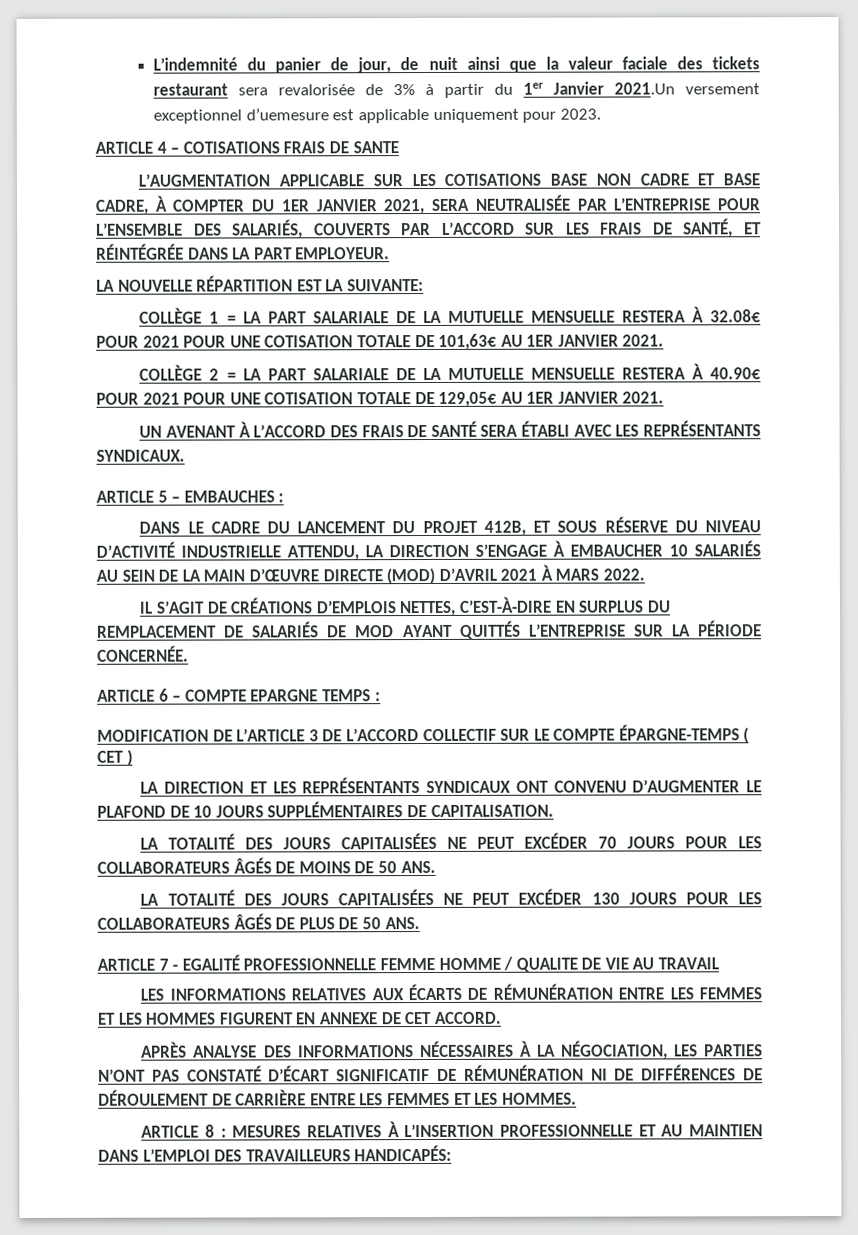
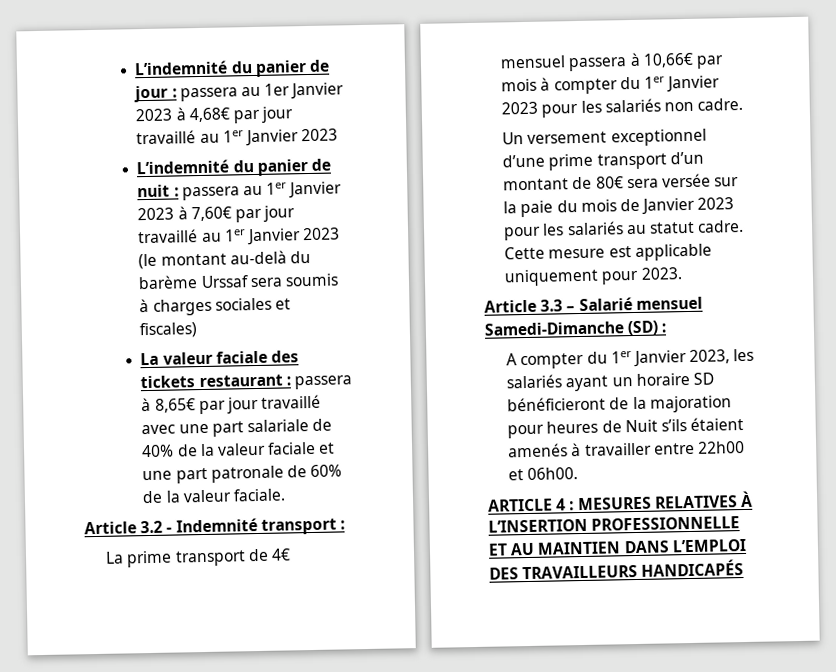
[153,56,559,74] L’indemnité du panier de jour, de nuit ainsi que la -> [134,59,330,77] [134,82,345,103] [135,106,295,124] [136,128,339,147] [136,158,331,176] [137,181,343,201] [137,205,296,223] [137,227,341,246] [138,250,311,270] [138,273,339,290] [139,297,291,316] [139,322,198,339] [140,352,160,366] L’indemnité du panier de jour : passera au 1er Janvier 2023 à 4,68€ par jour travaillé au 1er Janvier 2023 // L’indemnité du panier de nuit : passera au 1er Janvier 2023 à 7,60€ par jour travaillé au 1er Janvier 2023 (le montant au-delà du barème Urssaf sera soumis à charges sociales et fiscales) // La
[238,81,761,98] [153,108,329,124] sera revalorisée de 3% à partir du 1er Janvier 2021.Un versement exceptionnel d’uemesure -> [285,375,352,390] [141,394,322,415] [141,418,333,437] [141,441,336,458] [142,464,343,484] [142,488,286,504] [84,518,345,535] [105,548,291,568] [500,52,724,72] [501,75,721,95] [501,97,744,118] [502,128,707,147] [502,151,704,171] [503,173,740,191] [503,197,735,218] [504,219,745,241] [504,246,606,260] : passera à 8,65€ par jour travaillé avec une part salariale de 40% de la valeur faciale et une part patronale de 60% de la valeur faciale. // Article 3.2 - Indemnité transport : // La prime transport de 4€ mensuel passera à 10,66€ par mois à compter du 1er Janvier 2023 pour les salariés non cadre. // Un versement exceptionnel d’une prime transport d’un montant de 80€ sera versée sur la paie du mois de Janvier 2023 pour les salariés au statut cadre. Cette mesure
[95,141,399,154] [138,173,760,187] [95,194,762,215] [96,218,762,239] [96,243,391,260] [96,275,424,292] [139,306,761,324] [96,333,665,350] [139,363,761,381] [96,391,665,407] [139,420,762,438] [96,449,185,462] [96,490,285,503] [139,516,761,536] [96,540,761,561] [96,564,646,585] [139,596,670,617] [97,620,763,639] [97,645,189,662] [97,688,381,702] [97,724,750,744] [97,749,133,766] [140,777,762,794] [97,801,554,818] [140,832,762,850] [97,857,436,874] [140,888,763,906] [97,913,420,930] [97,954,720,972] [140,983,762,1001] [97,1011,501,1025] [141,1040,763,1060] [98,1064,763,1082] [98,1089,577,1106] [141,1124,216,1138] ARTICLE 4 – COTISATIONS FRAIS DE SANTE // L’AUGMENTATION APPLICABLE SUR LES COTISATIONS BASE NON CADRE ET BASE CADRE, À COMPTER DU 1ER JANVIER 2021, SERA NEUTRALISÉE PAR L’ENTREPRISE POUR L’ENSEMBLE DES SALARIÉS, COUVERTS PAR L’ACCORD SUR LES FRAIS DE SANTÉ, ET RÉINTÉGRÉE DANS LA PART EMPLOYEUR. // LA NOUVELLE RÉPARTITION EST LA SUIVANTE: // COLLÈGE 1 = LA PART SALARIALE DE LA MUTUELLE MENSUELLE RESTERA À 32.08€ POUR 2021 POUR UNE COTISATION TOTALE DE 101,63€ AU 1ER JANVIER 2021. // COLLÈGE 2 = LA PART SALARIALE DE LA MUTUELLE MENSUELLE RESTERA À 40.90€ POUR 2021 POUR UNE COTISATION TOTALE DE 129,05€ AU 1ER JANVIER 2021. // UN AVENANT À L’ACCORD DES FRAIS DE SANTÉ SERA ÉTABLI AVEC LES REPRÉSENTANTS SYNDICAUX. // ARTICLE 5 – EMBAUCHES : // DANS LE CADRE DU LANCEMENT DU PROJET 412B, ET SOUS RÉSERVE DU NIVEAU D’ACTIVITÉ INDUSTRIELLE ATTENDU, LA DIRECTION S’ENGAGE À EMBAUCHER 10 SALARIÉS AU SEIN DE LA MAIN D’ŒUVRE DIRECTE (MOD) D’AVRIL 2021 À MARS 2022. // IL S’AGIT DE CRÉATIONS D’EMPLOIS NETTES, C’EST-À-DIRE EN SURPLUS DU REMPLACEMENT DE SALARIÉS DE MOD AYANT QUITTÉS L’ENTREPRISE SUR LA PÉRIODE CONCERNÉE. // ARTICLE 6 – COMPTE EPARGNE TEMPS : // MODIFICATION DE L’ARTICLE 3 DE L’ACCORD COLLECTIF SUR LE COMPTE ÉPARGNE-TEMPS ( CET ) // LA DIRECTION ET LES REPRÉSENTANTS SYNDICAUX ONT CONVENU D’AUGMENTER LE PLAFOND DE 10 JOURS SUPPLÉMENTAIRES DE CAPITALISATION. // LA TOTALITÉ DES JOURS CAPITALISÉES NE PEUT EXCÉDER 70 JOURS POUR LES COLLABORATEURS ÂGÉS DE MOINS DE 50 ANS. // LA TOTALITÉ DES JOURS CAPITALISÉES NE PEUT EXCÉDER 130 JOURS POUR LES COLLABORATEURS ÂGÉS DE PLUS DE 50 ANS. // ARTICLE 7 - EGALITÉ PROFESSIONNELLE FEMME HOMME / QUALITE DE VIE AU TRAVAIL // LES INFORMATIONS RELATIVES AUX ÉCARTS DE RÉMUNÉRATION ENTRE LES FEMMES ET LES HOMMES FIGURENT EN ANNEXE DE CET ACCORD. // APRÈS ANALYSE DES INFORMATIONS NÉCESSAIRES À LA NÉGOCIATION, LES PARTIES N’ONT PAS CONSTATÉ D’ÉCART SIGNIFICATIF DE RÉMUNÉRATION NI DE DIFFÉRENCES DE DÉROULEMENT DE CARRIÈRE ENTRE LES FEMMES ET LES HOMMES. // ARTICLE 8 -> [484,296,703,313] [484,320,667,336] [506,348,755,370] [506,372,714,392] [507,395,732,413] [507,416,745,439] [508,440,745,458] [508,467,579,481] [488,498,567,512] Article 3.3 – Salarié mensuel Samedi-Dimanche (SD) : // A compter du 1er Janvier 2023, les salariés ayant un horaire SD bénéficieront de la majoration pour heures de Nuit s’ils étaient amenés à travailler entre 22h00 et 06h00. // ARTICLE 4
[354,1144,453,1162] HANDICAPÉS: -> [641,559,745,577] HANDICAPÉS

